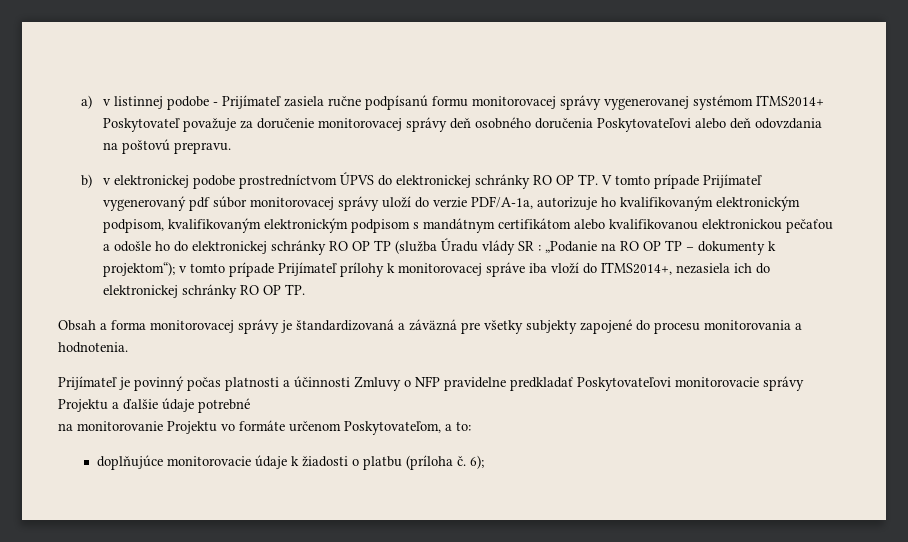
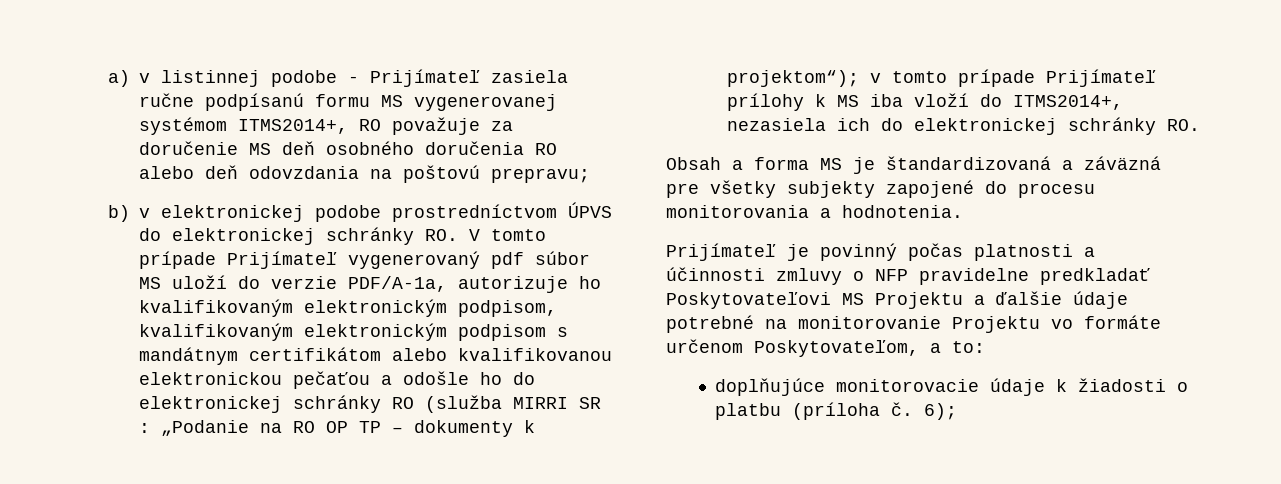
[472,95,825,110] [103,118,181,132] monitorovacej správy vygenerovanej systémom ITMS2014+ Poskytovateľ -> [380,94,557,111] [138,117,381,135] MS vygenerovanej systémom ITMS2014+, RO
[318,117,448,132] monitorovacej správy -> [248,143,271,155] MS
[597,118,692,132] Poskytovateľovi -> [534,143,557,155] RO
[174,142,232,154] prepravu. -> [490,168,590,183] prepravu;
[533,174,599,185] RO OP TP. -> [424,229,458,241] RO.
[250,196,380,211] monitorovacej správy -> [138,277,161,289] MS
[352,238,516,255] OP TP (služba Úradu vlády -> [424,395,568,413] (služba MIRRI
[398,262,526,277] monitorovacej správe -> [836,95,859,107] MS
[240,284,306,295] RO OP TP. -> [1166,119,1200,131] RO.
[150,319,279,334] monitorovacej správy -> [820,158,842,170] MS
[354,376,401,391] Zmluvy -> [776,268,842,285] zmluvy
[675,376,804,391] monitorovacie správy -> [842,293,864,305] MS
(250, 405) // -> (754, 324) none

